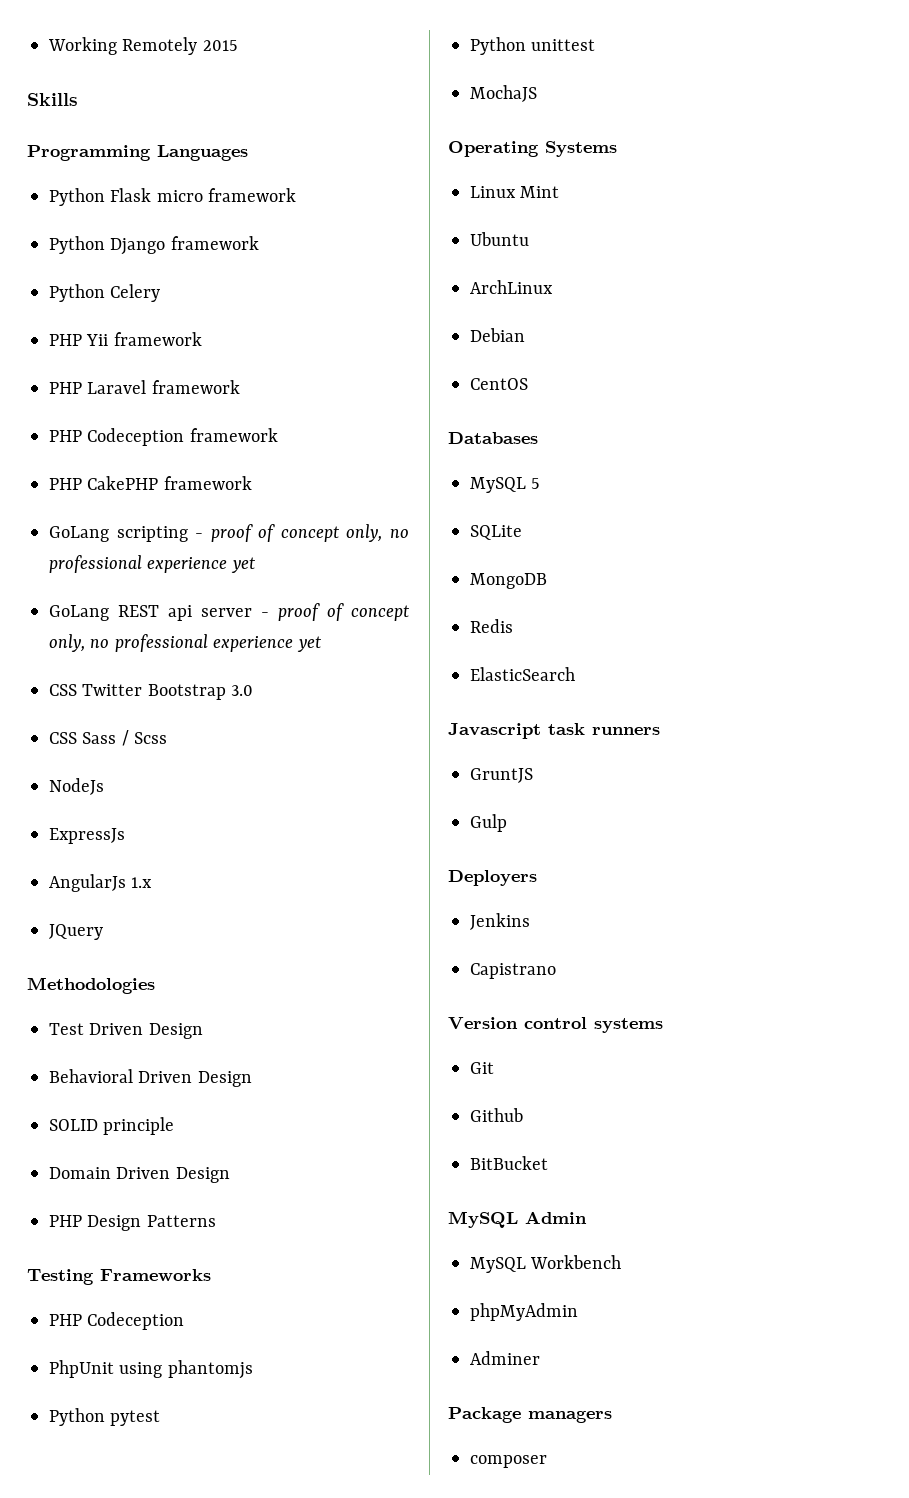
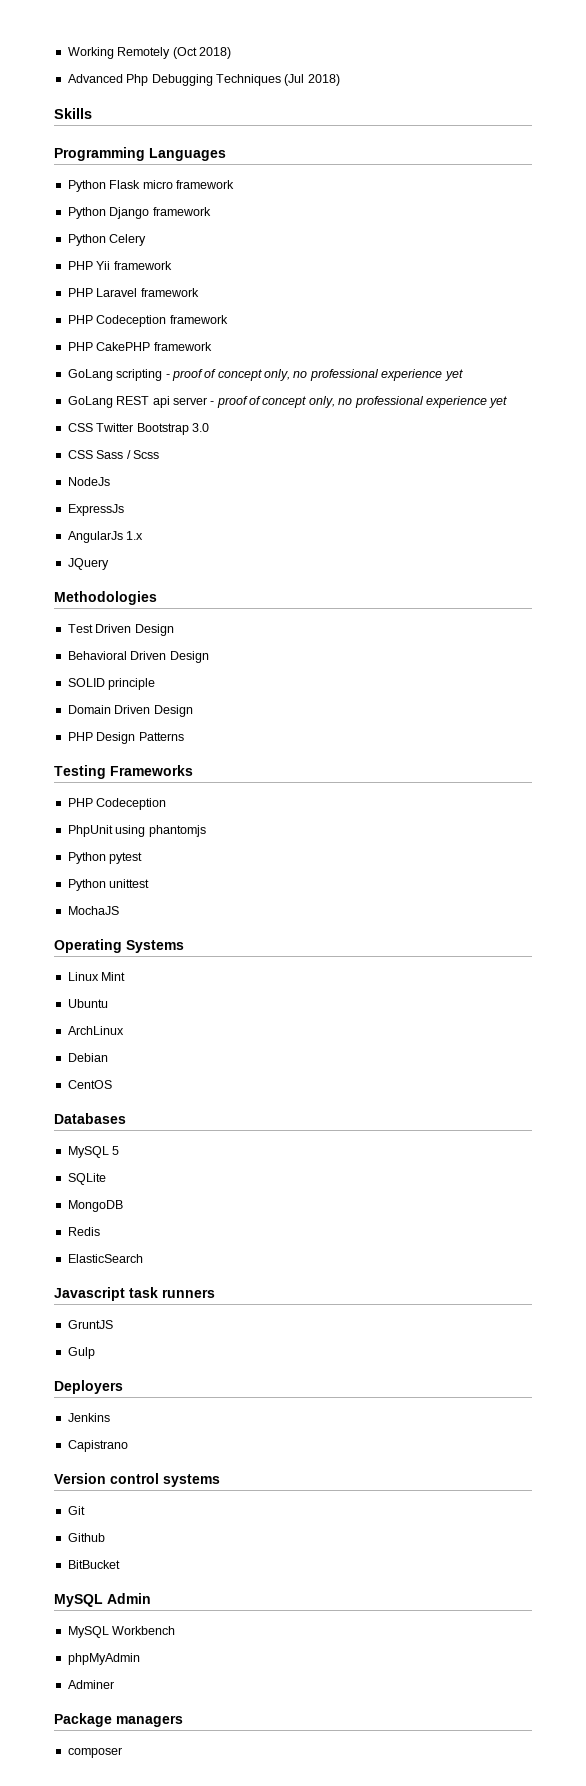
[202,40,238,51] 2015 -> [172,47,231,59] [67,74,340,86] (Oct 2018) // Advanced Php Debugging Techniques (Jul 2018)

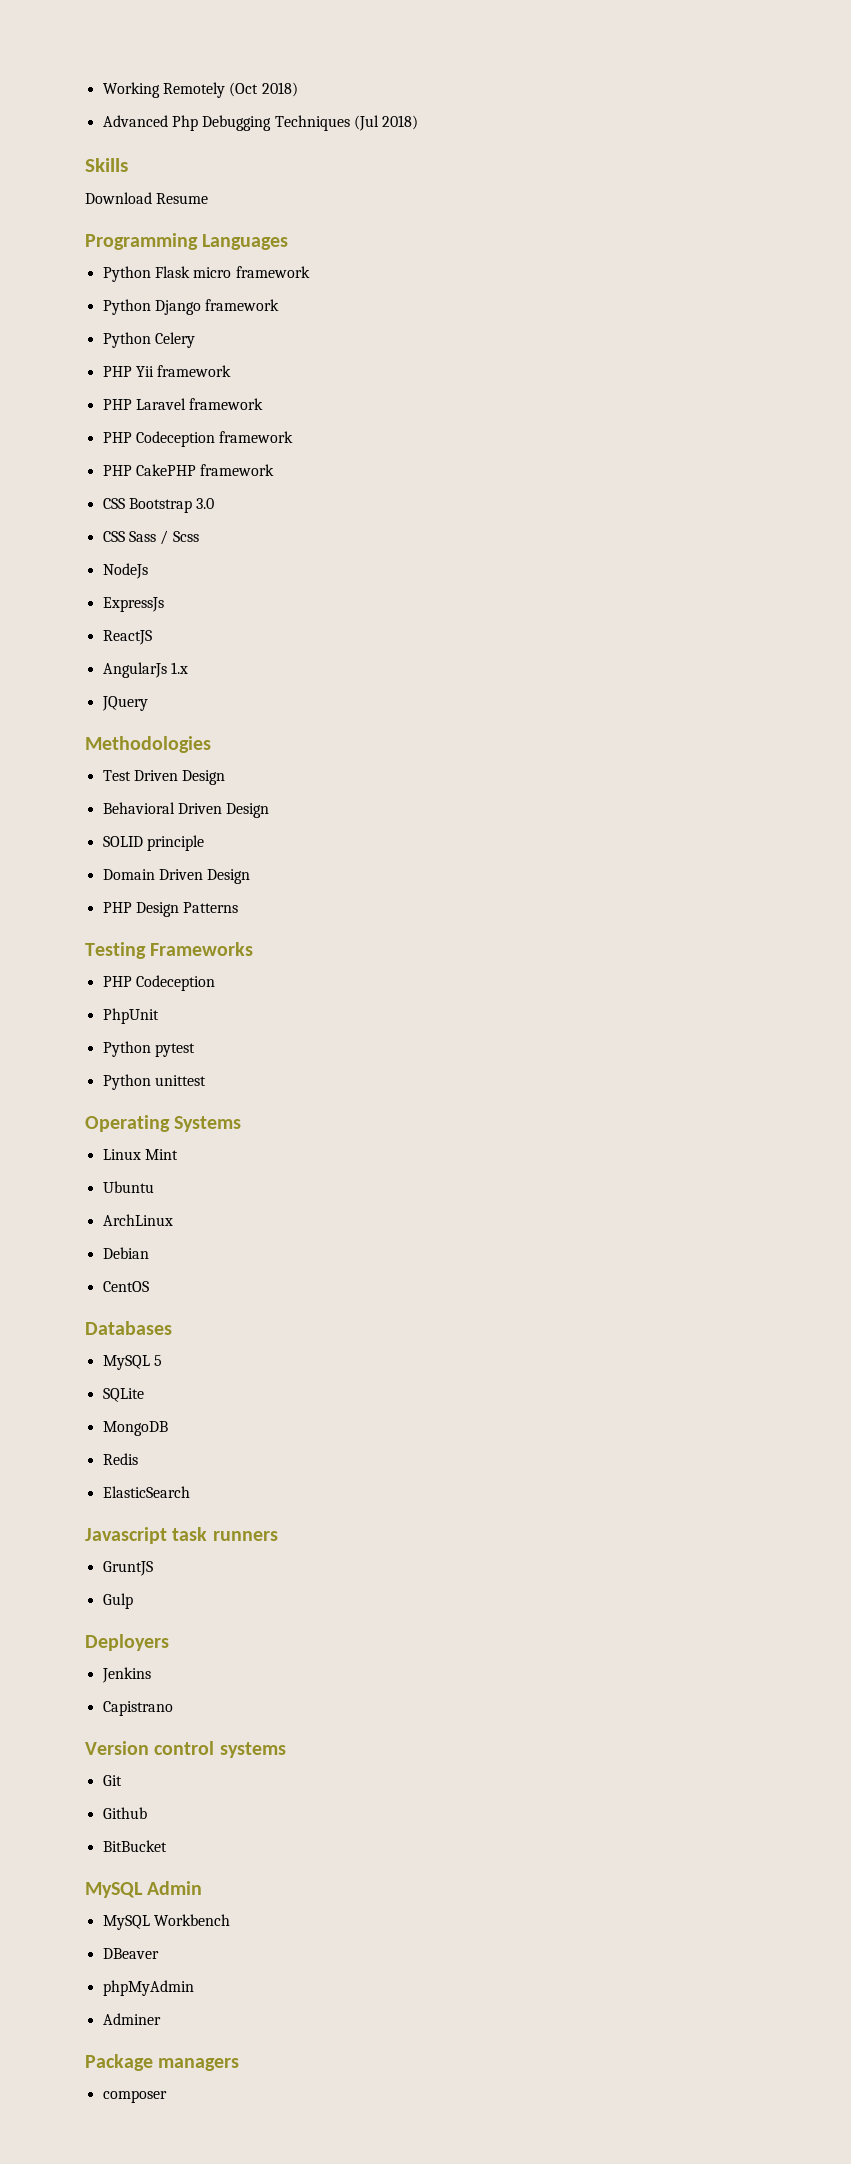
(92, 113) none -> [85,192,209,204] // Download Resume
[67,369,463,381] [67,396,508,408] [67,423,134,432] // GoLang scripting - proof of concept only, no professional experience yet // GoLang REST api server - proof of concept only, no professional experience yet // CSS Twitter -> [102,498,125,509] // CSS
(124, 510) none -> [102,630,152,645] // ReactJS
[115,825,206,837] using phantomjs -> (159, 1016) none
[67,906,119,915] // MochaJS -> (206, 1080) none
(176, 1630) none -> [102,1948,159,1959] // DBeaver

